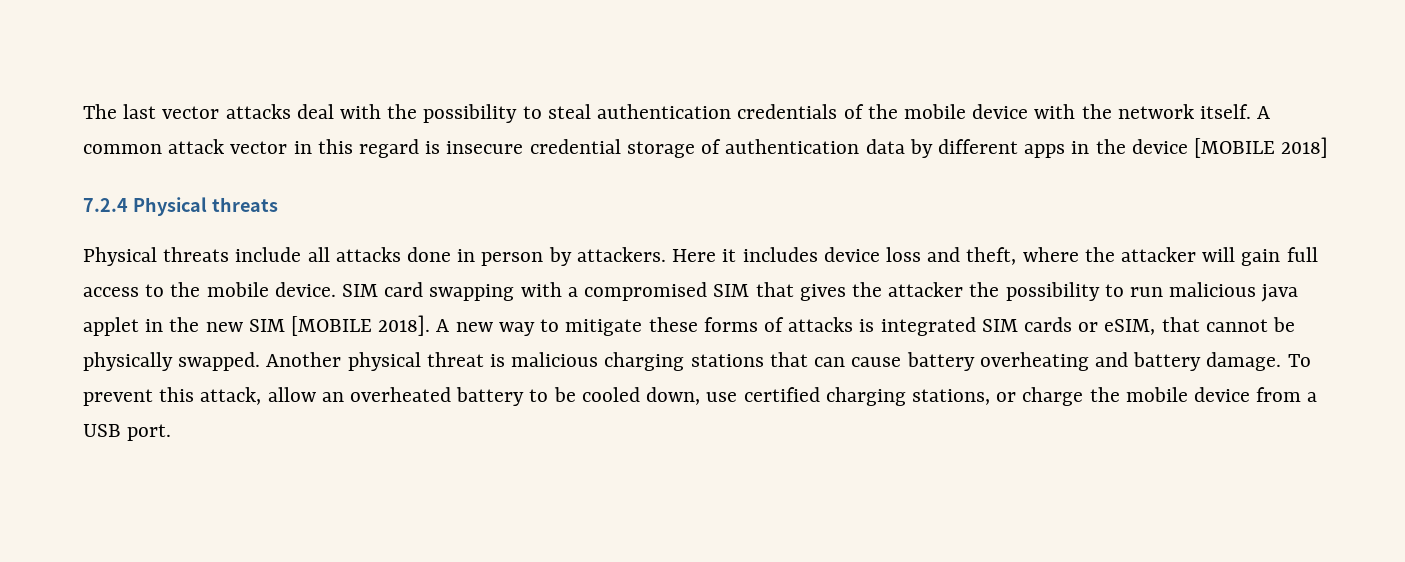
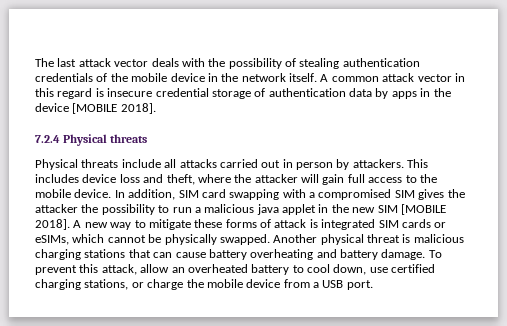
[162,104,334,119] vector attacks deal -> [78,58,179,67] attack vector deals
[522,104,591,119] to steal -> [285,58,340,69] of stealing
[1034,104,1076,119] with -> [207,73,218,82] in
[937,139,1018,154] different -> (389, 93) none
[1281,137,1329,158] 2018] -> [120,103,156,114] 2018].
[407,247,452,262] done -> [219,159,281,168] carried out
[672,249,737,262] Here it -> [407,159,429,168] This
(336, 289) none -> [114,189,176,200] In addition,
[755,282,794,297] that -> (415, 194) none
(1163, 292) none -> [194,207,201,213] a
[788,317,854,332] attacks -> [274,219,307,228] attack
[1104,317,1200,335] eSIM, that -> [35,234,105,245] eSIMs, which
[553,387,640,402] be cooled -> [307,264,330,273] cool

